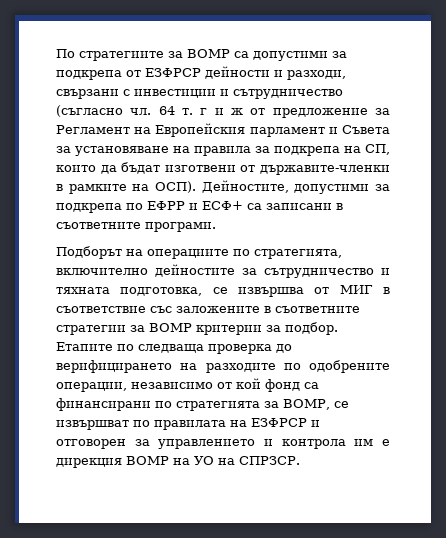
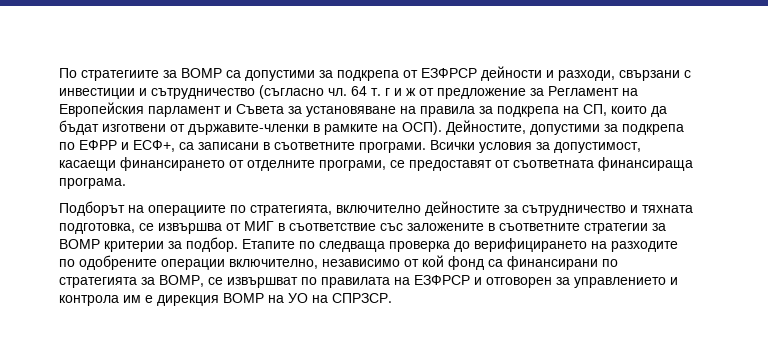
[202,201,243,210] ЕСФ+ -> [133,140,175,152] ЕСФ+,
(216, 227) none -> [430,140,641,153] [59,157,693,171] [59,178,126,189] Всички условия за допустимост, касаещи финансирането от отделните програми, се предоставят от съответната финансираща програма.
[56,382,127,392] операции, -> [161,259,318,270] операции включително,

